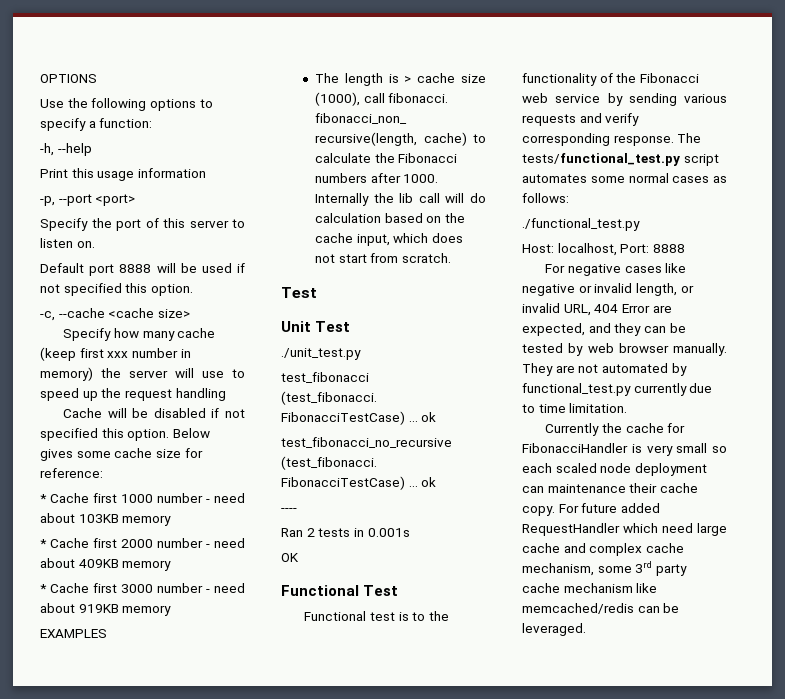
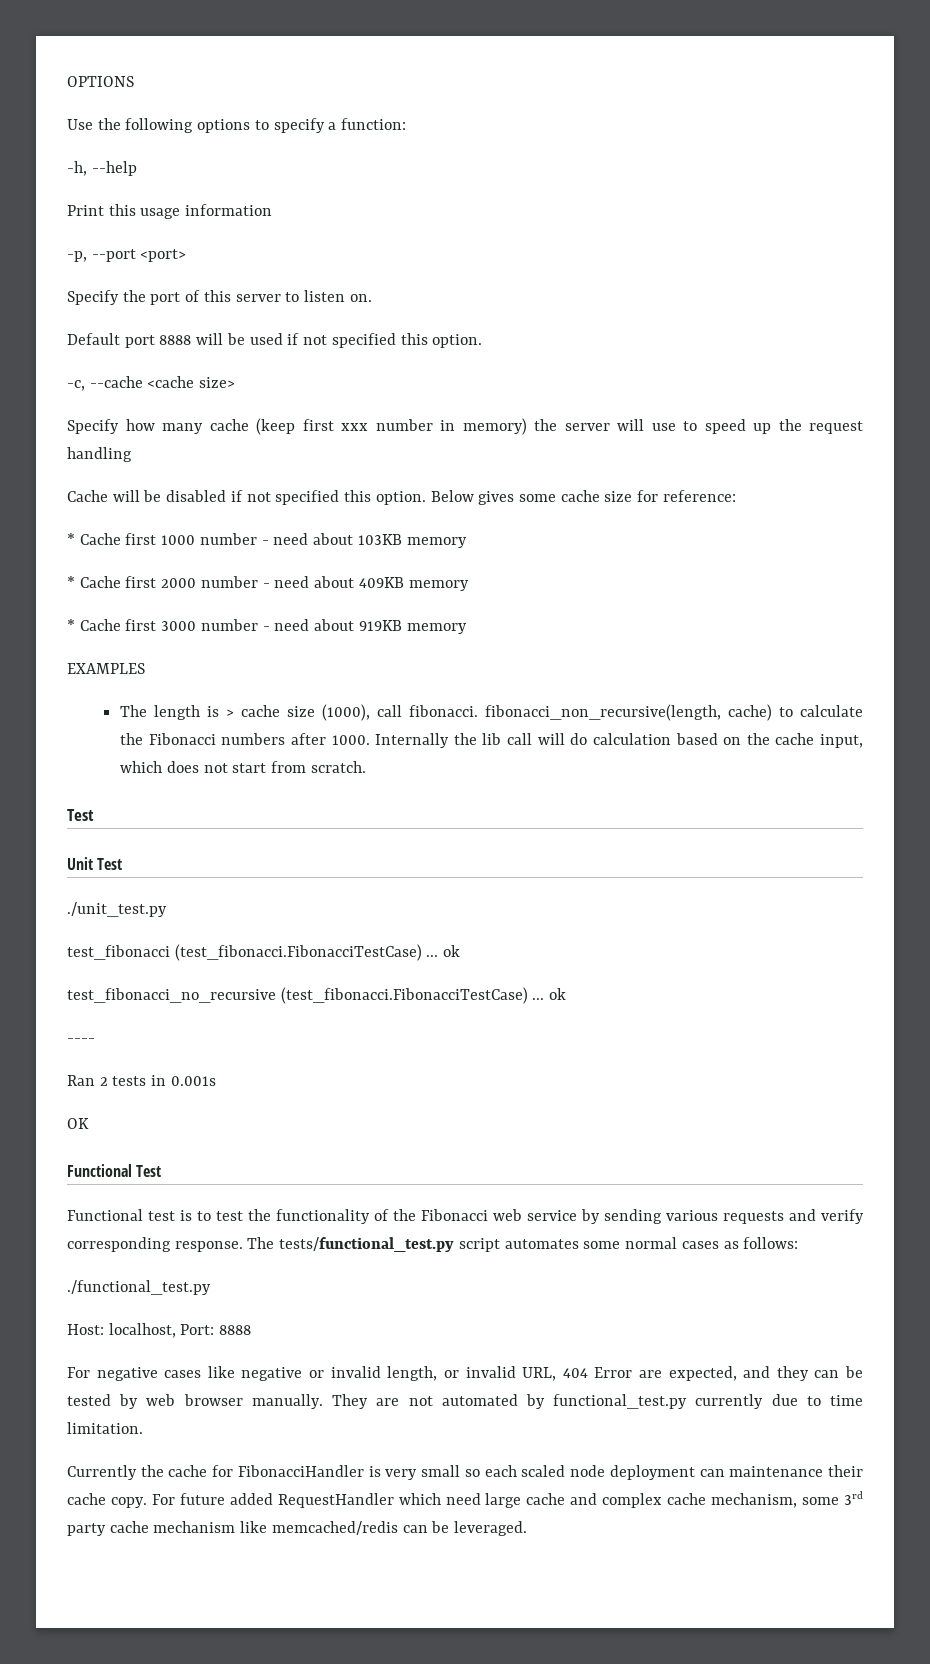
(426, 616) none -> [216,1211,243,1221] test

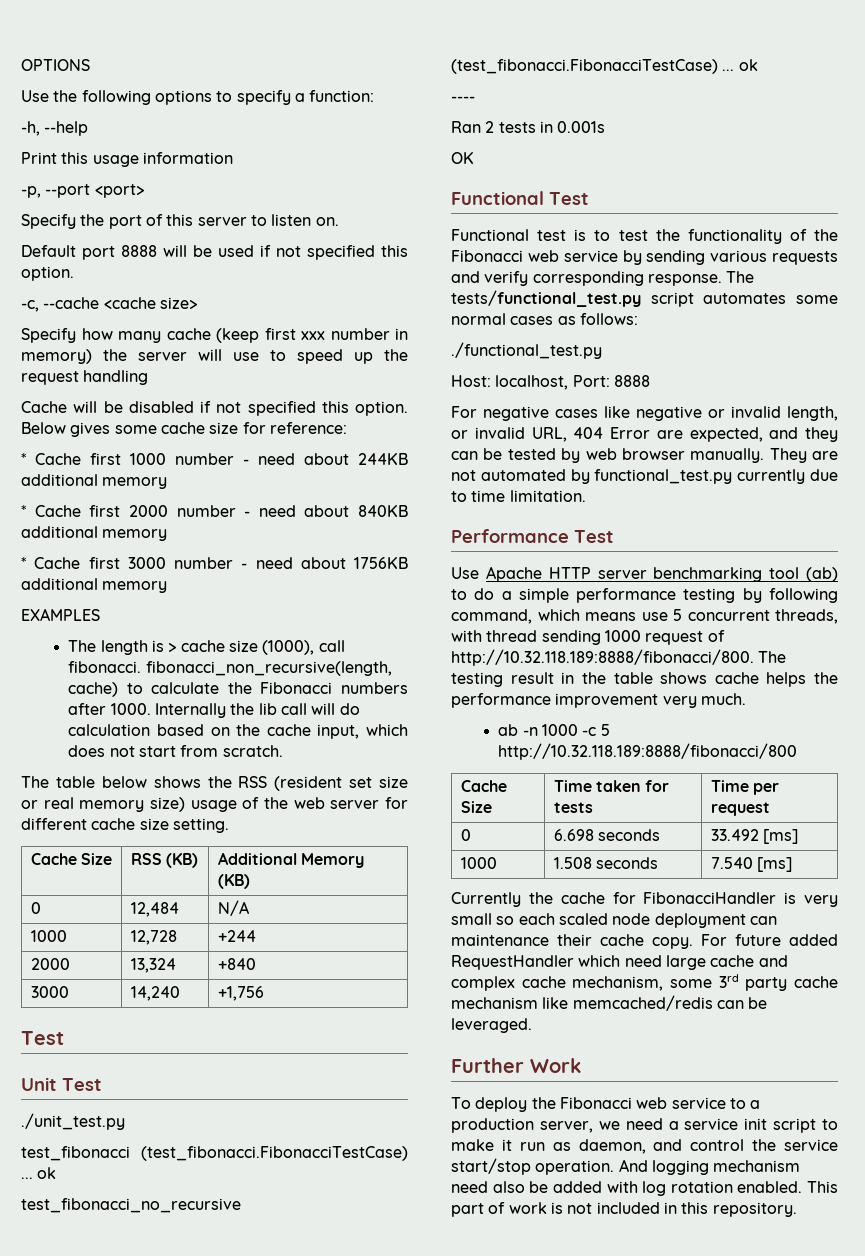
[357,534,402,545] 103KB -> [358,453,408,465] [21,474,98,486] 244KB additional
[358,577,404,588] 409KB -> [358,505,408,517] [21,526,98,538] 840KB additional
[358,620,402,631] 919KB -> [354,557,408,569] [21,578,98,590] 1756KB additional
(366, 767) none -> [21,776,408,791] [21,797,409,812] [21,818,229,833] [30,853,112,865] [130,853,198,868] [217,852,364,868] [217,874,250,889] [30,902,41,914] [130,902,179,917] [217,900,249,916] [30,930,67,942] [130,930,177,945] [217,930,256,942] [30,958,70,970] [130,958,176,973] [217,958,256,970] [30,986,69,998] [130,986,180,1001] [217,986,264,1001] // The table below shows the RSS (resident set size or real memory size) usage of the web server for different cache size setting. // Cache Size | RSS (KB) | Additional Memory (KB) // 0 | 12,484 | N/A // 1000 | 12,728 | +244 // 2000 | 13,324 | +840 // 3000 | 14,240 | +1,756
(143, 1428) none -> [451,529,614,543] [451,566,838,582] [451,588,838,603] [451,609,838,624] [451,630,725,645] [451,649,787,666] [451,672,838,687] [451,693,746,708] [498,724,610,736] [498,743,798,760] [460,780,507,792] [460,801,492,813] [553,780,670,792] [553,802,593,813] [710,780,779,795] [710,802,770,816] [460,829,471,841] [553,829,660,841] [710,829,798,844] [460,857,497,869] [553,857,658,869] [710,857,792,872] // Performance Test // Use Apache HTTP server benchmarking tool (ab) to do a simple performance testing by following command, which means use 5 concurrent threads, with thread sending 1000 request of http://10.32.118.189:8888/fibonacci/800. The testing result in the table shows cache helps the performance improvement very much. // ab -n 1000 -c 5 http://10.32.118.189:8888/fibonacci/800 // Cache Size | Time taken for tests | Time per request // 0 | 6.698 seconds | 33.492 [ms] // 1000 | 1.508 seconds | 7.540 [ms]
(528, 1528) none -> [451,1058,581,1073] [451,1097,761,1112] [451,1118,838,1133] [451,1139,838,1154] [451,1158,801,1175] [451,1181,838,1196] [451,1202,797,1217] // Further Work // To deploy the Fibonacci web service to a production server, we need a service init script to make it run as daemon, and control the service start/stop operation. And logging mechanism need also be added with log rotation enabled. This part of work is not included in this repository.

